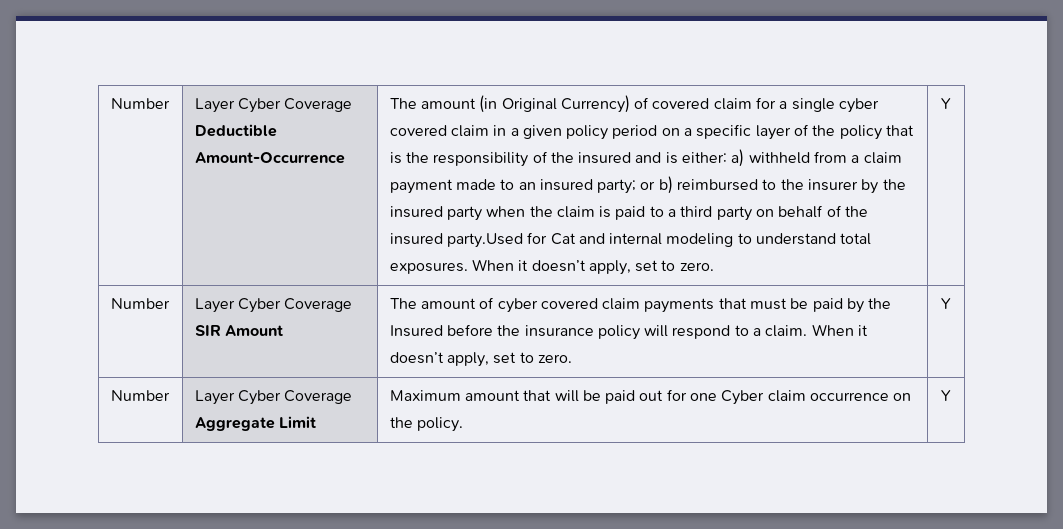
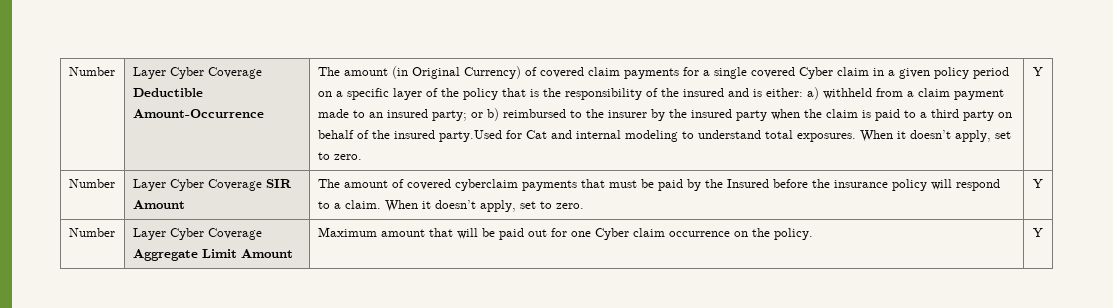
(752, 104) none -> [623,68,679,79] payments
[839,98,880,113] [389,125,447,136] cyber covered -> [750,67,833,79] covered Cyber
[497,298,641,313] cyber covered claim -> [406,179,518,191] covered cyberclaim
(316, 422) none -> [240,249,293,258] Amount

